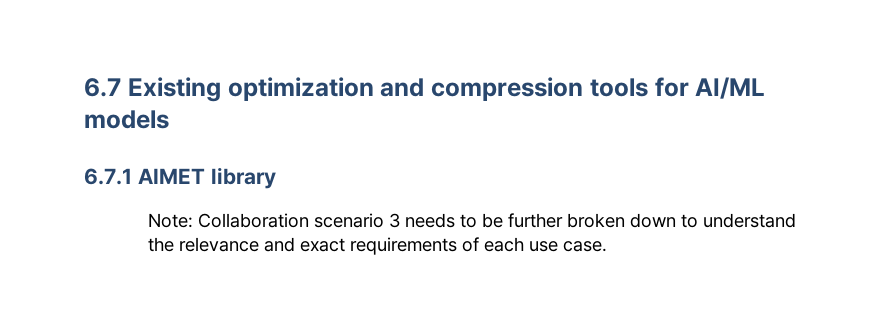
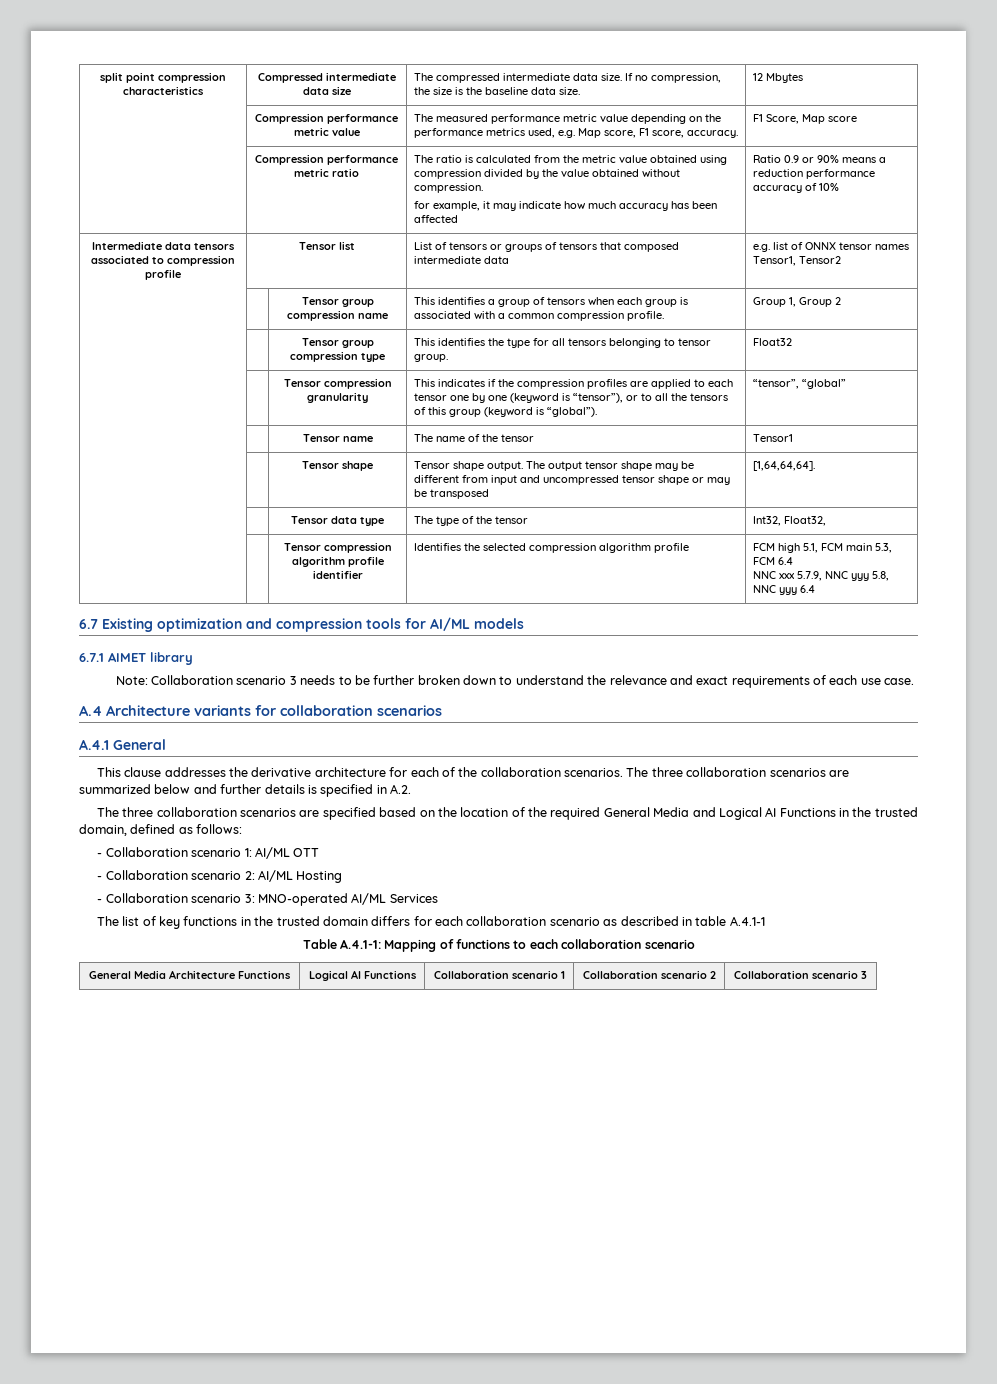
(84, 87) none -> [100,72,226,83] [123,86,203,95] [257,72,396,83] [302,86,351,95] [413,73,721,83] [413,87,580,95] [752,73,803,83] [255,113,398,124] [293,127,360,136] [413,114,721,124] [413,128,738,138] [752,114,857,124] [255,154,398,165] [294,168,359,177] [413,155,727,165] [413,169,680,179] [413,183,483,193] [413,201,717,211] [413,215,458,223] [752,155,886,163] [752,169,875,179] [752,183,839,193] [92,241,234,250] [91,255,235,266] [145,269,181,280] [298,241,355,250] [413,242,679,252] [413,256,509,264] [752,242,909,252] [752,256,841,266] [301,297,374,307] [287,310,388,321] [413,297,688,307] [413,311,664,321] [752,297,841,307] [301,338,374,348] [290,351,385,362] [413,338,711,348] [413,354,448,362] [752,338,792,346] [283,378,392,389] [307,392,368,403] [413,379,733,389] [413,393,728,403] [413,407,597,417] [752,379,846,389] [302,434,373,442] [413,434,534,442] [752,434,793,442] [302,461,373,471] [413,461,694,471] [413,475,730,485] [413,489,489,499] [752,461,815,471] [291,516,384,526] [413,516,528,526] [752,516,826,526] [283,542,392,553] [291,556,384,567] [312,570,363,579] [413,543,689,553] [752,543,892,553] [752,557,793,565] [752,571,889,581] [752,585,815,595] split point compression characteristics | Compressed intermediate data size | The compressed intermediate data size. If no compression, the size is the baseline data size. | 12 Mbytes // | Compression performance metric value | The measured performance metric value depending on the performance metrics used, e.g. Map score, F1 score, accuracy. | F1 Score, Map score // | Compression performance metric ratio | The ratio is calculated from the metric value obtained using compression divided by the value obtained without compression. // for example, it may indicate how much accuracy has been affected | Ratio 0.9 or 90% means a reduction performance accuracy of 10% // Intermediate data tensors associated to compression profile | Tensor list | List of tensors or groups of tensors that composed intermediate data | e.g. list of ONNX tensor names Tensor1, Tensor2 // | | Tensor group compression name | This identifies a group of tensors when each group is associated with a common compression profile. | Group 1, Group 2 // | | Tensor group compression type | This identifies the type for all tensors belonging to tensor group. | Float32 // | | Tensor compression granularity | This indicates if the compression profiles are applied to each tensor one by one (keyword is “tensor”), or to all the tensors of this group (keyword is “global”). | “tensor”, “global” // | | Tensor name | The name of the tensor | Tensor1 // | | Tensor shape | Tensor shape output. The output tensor shape may be different from input and uncompressed tensor shape or may be transposed | [1,64,64,64]. // | | Tensor data type | The type of the tensor | Int32, Float32, // | | Tensor compression algorithm profile identifier | Identifies the selected compression algorithm profile | FCM high 5.1, FCM main 5.3, FCM 6.4 // NNC xxx 5.7.9, NNC yyy 5.8, NNC yyy 6.4 //
(608, 246) none -> [79,705,442,716] [79,739,166,750] [96,767,849,777] [79,784,411,797] [96,807,918,820] [79,824,243,836] [97,847,320,859] [97,870,343,883] [97,893,438,906] [96,916,765,929] [302,939,695,952] [89,970,290,979] [308,970,416,981] [433,970,565,979] [582,970,716,979] [734,970,867,979] // A.4 Architecture variants for collaboration scenarios // A.4.1 General // This clause addresses the derivative architecture for each of the collaboration scenarios. The three collaboration scenarios are summarized below and further details is specified in A.2. // The three collaboration scenarios are specified based on the location of the required General Media and Logical AI Functions in the trusted domain, defined as follows: // - Collaboration scenario 1: AI/ML OTT // - Collaboration scenario 2: AI/ML Hosting // - Collaboration scenario 3: MNO-operated AI/ML Services // The list of key functions in the trusted domain differs for each collaboration scenario as described in table A.4.1-1 // Table A.4.1-1: Mapping of functions to each collaboration scenario // General Media Architecture Functions | Logical AI Functions | Collaboration scenario 1 | Collaboration scenario 2 | Collaboration scenario 3

